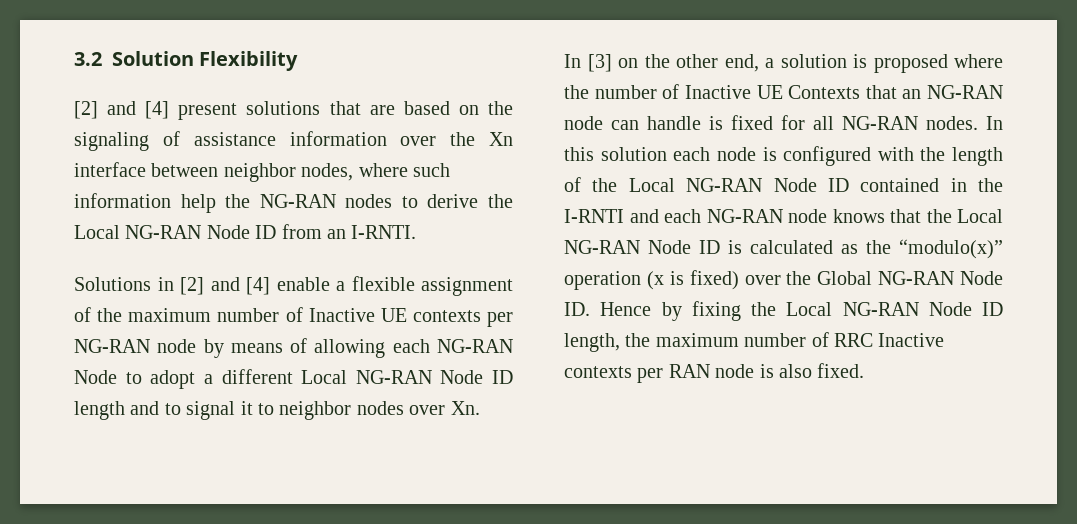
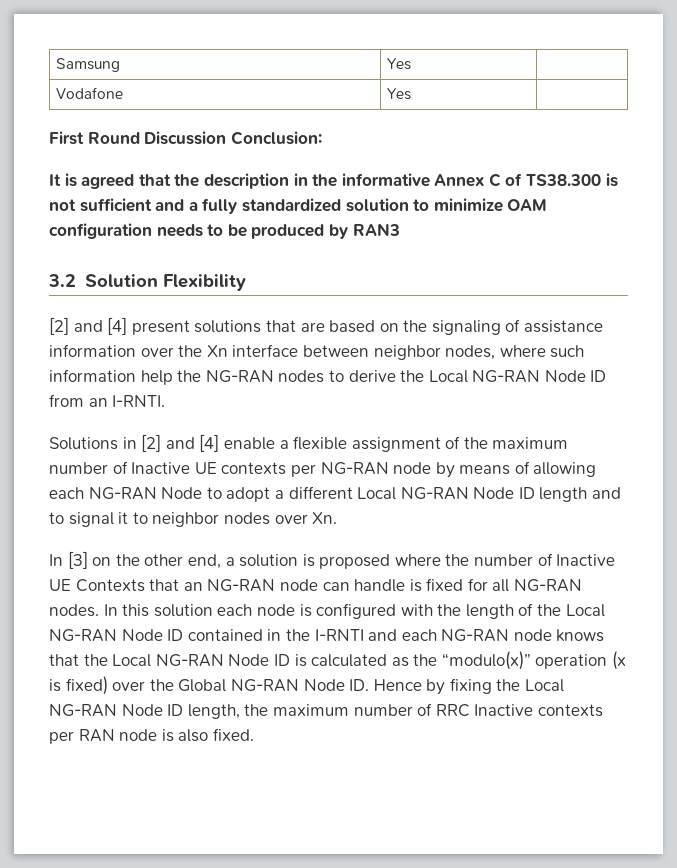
(74, 59) none -> [55,58,120,72] [386,58,411,70] [55,87,123,99] [386,88,411,100] [49,131,322,145] [49,173,618,189] [49,198,548,214] [49,223,400,239] Samsung | Yes | // Vodafone | Yes | // First Round Discussion Conclusion: // It is agreed that the description in the informative Annex C of TS38.300 is not sufficient and a fully standardized solution to minimize OAM configuration needs to be produced by RAN3 //

